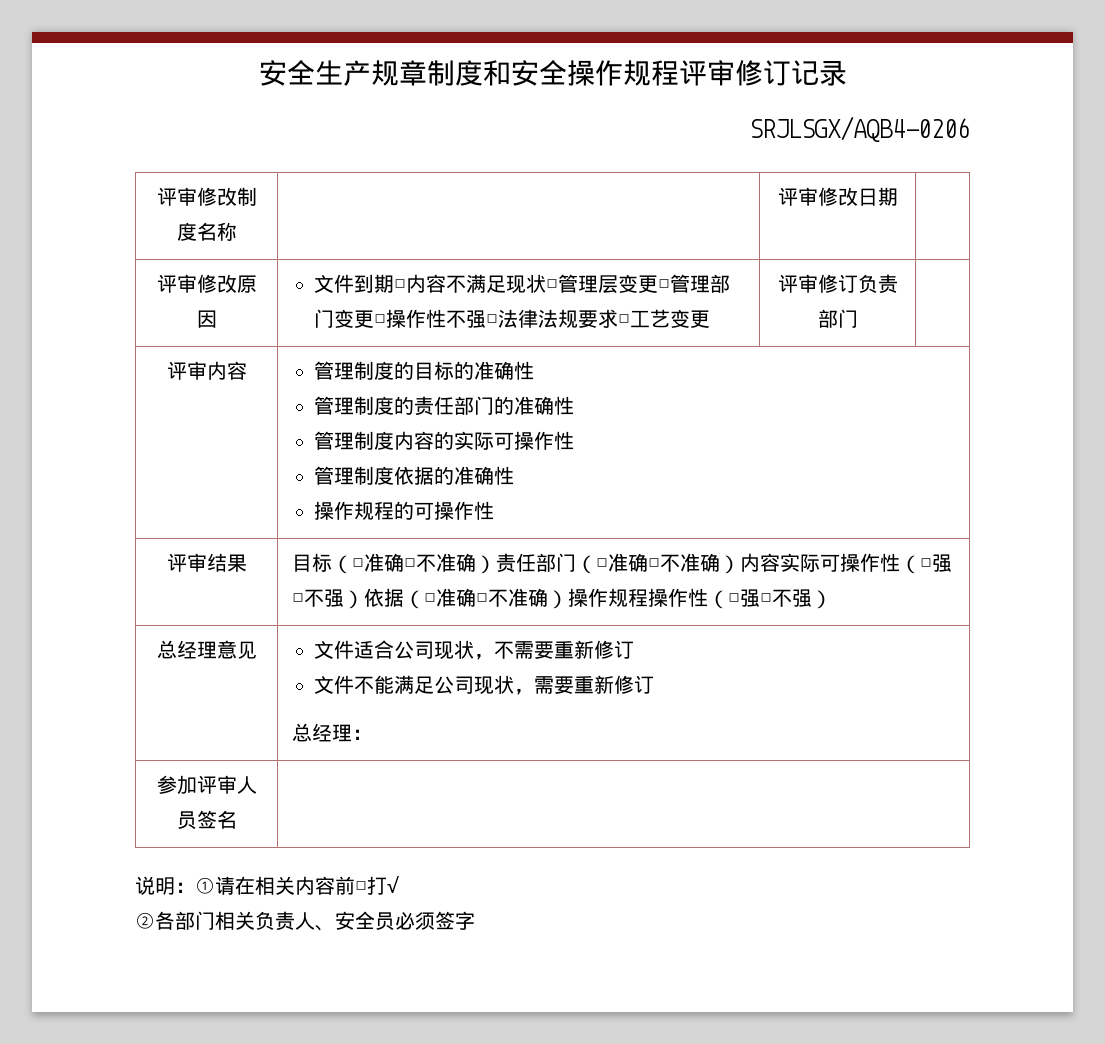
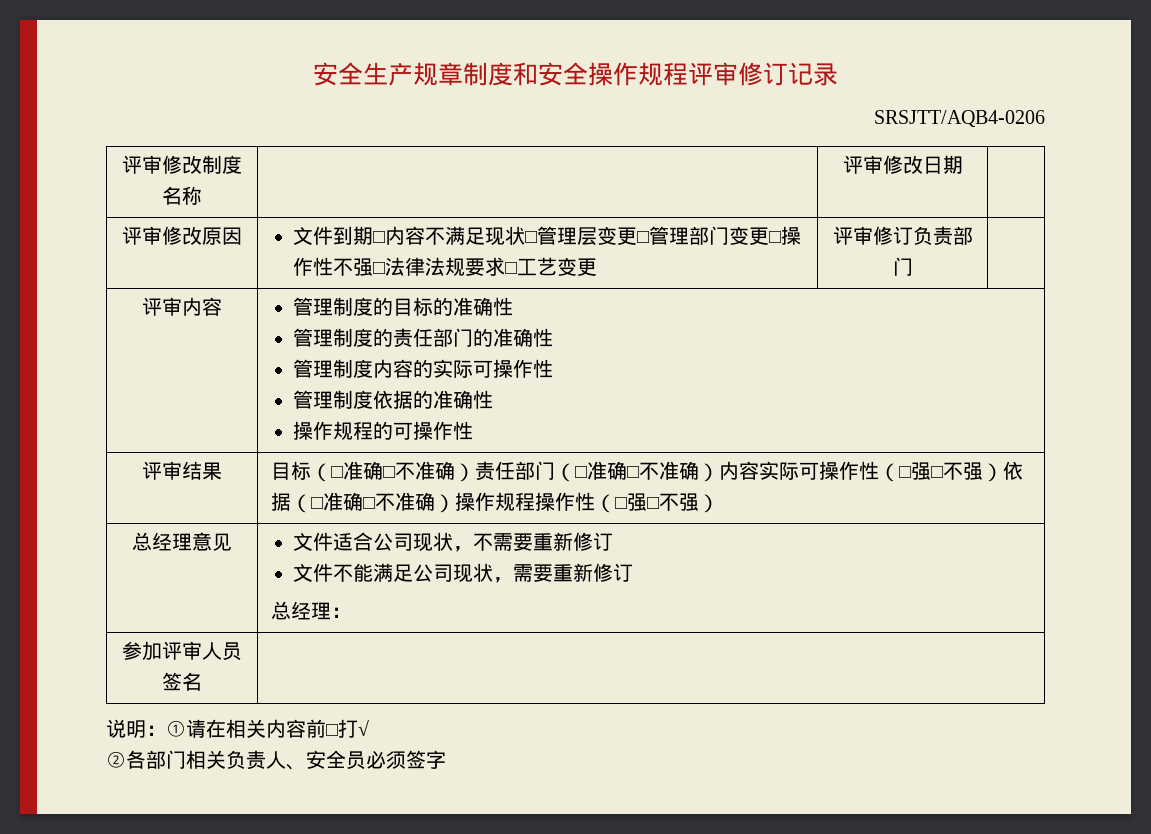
[749,116,970,142] SRJLSGX/AQB4-0206 -> [874,110,1045,127] SRSJTT/AQB4-0206

